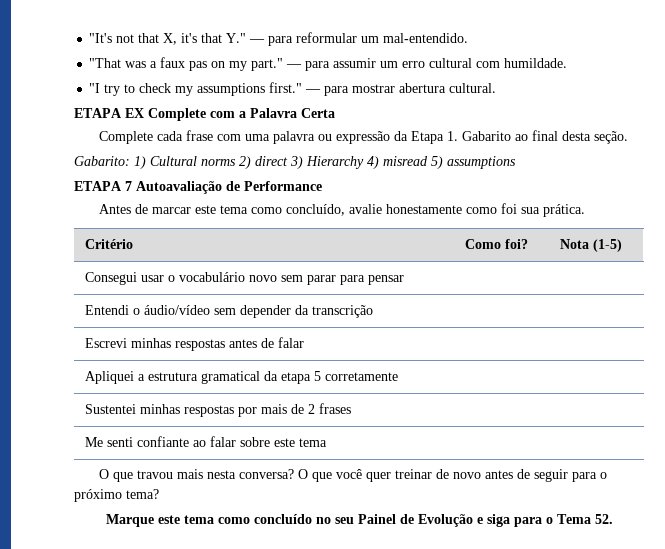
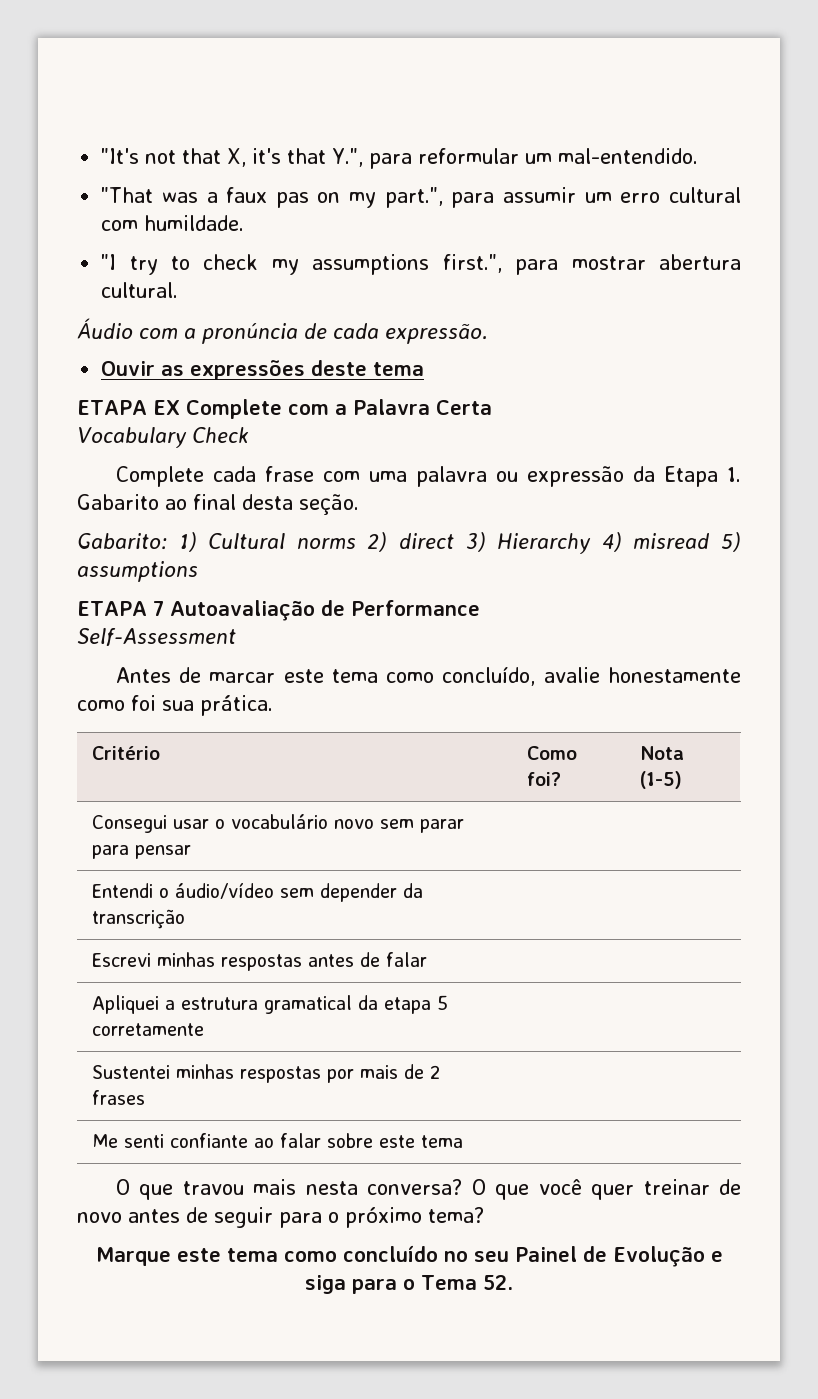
[226,33,266,43] Y." — -> [332,148,364,167] Y.",
[251,58,303,71] part." — -> [384,187,443,208] part.",
[269,82,322,93] first." — -> [442,254,502,273] first.",
(497, 88) none -> [77,318,488,344] [101,360,425,380] // Áudio com a pronúncia de cada expressão. // Ouvir as expressões deste tema
(335, 113) none -> [77,427,249,448] // Vocabulary Check
(322, 186) none -> [77,628,236,646] // Self-Assessment

